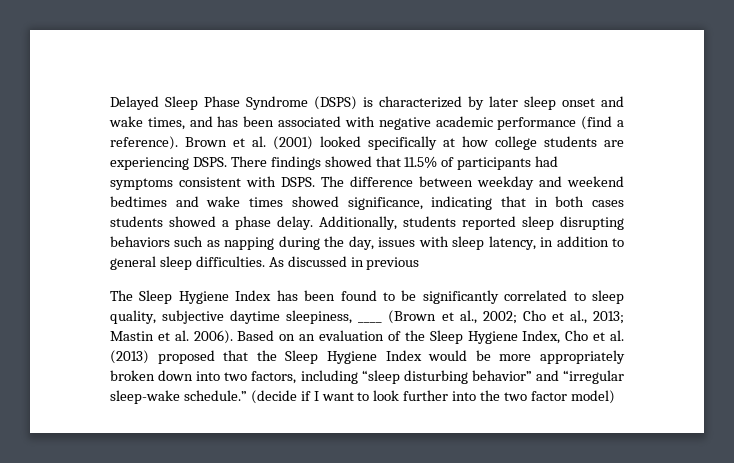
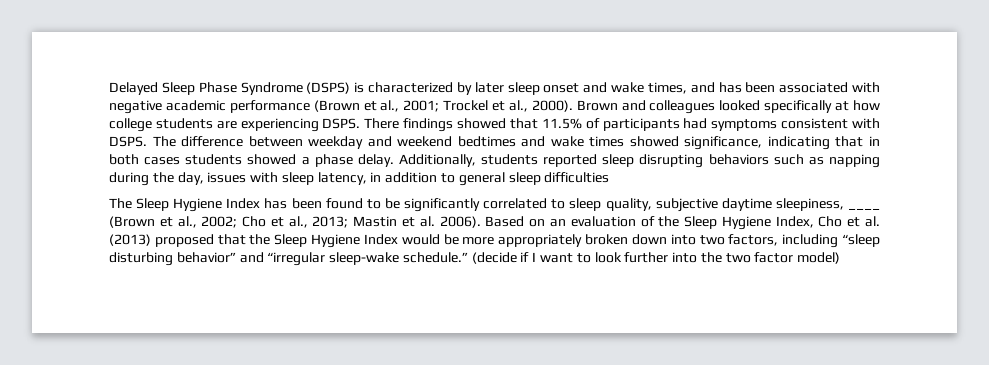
[581,116,624,130] [110,136,313,150] (find a reference). Brown et al. (2001) -> [313,100,716,114] (Brown et al., 2001; Trockel et al., 2000). Brown and colleagues
[195,256,420,270] difficulties. As discussed in previous -> [544,172,610,183] difficulties

